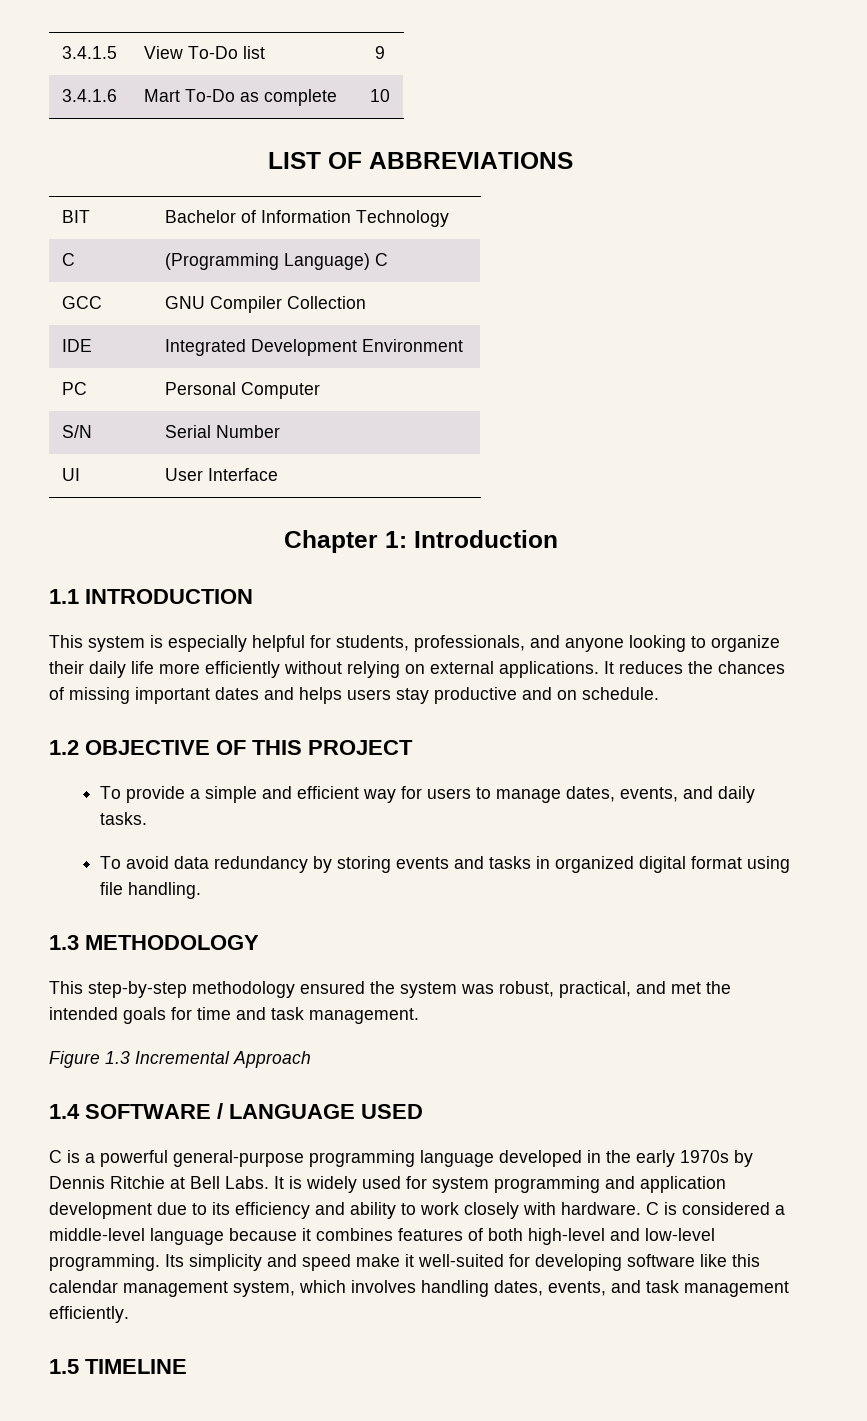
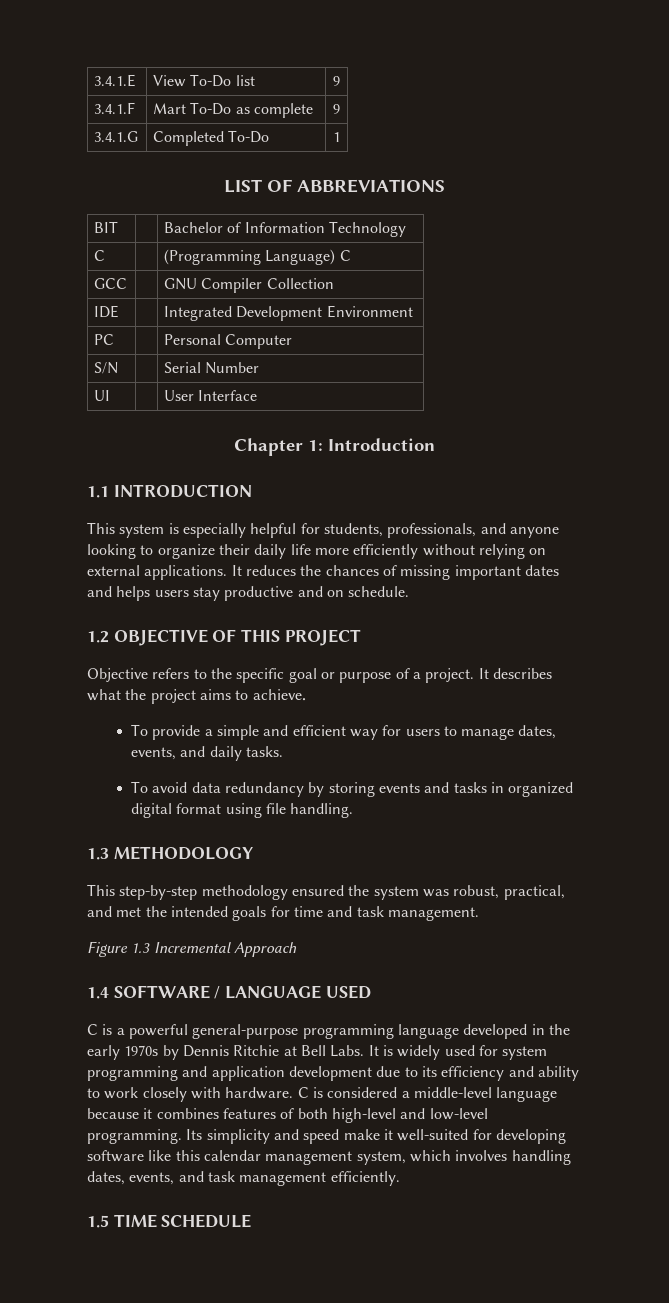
[62,46,118,59] 3.4.1.5 -> [94,74,137,87] 3.4.1.E
[62,89,118,102] 3.4.1.6 -> [94,102,136,114] 3.4.1.F
[369,89,390,102] 10 -> [333,104,340,114] [94,131,139,142] [153,130,270,146] [333,132,340,142] 9 // 3.4.1.G | Completed To-Do | 1
(413, 747) none -> [87,668,552,683] [87,689,306,704] // Objective refers to the specific goal or purpose of a project. It describes what the project aims to achieve.
[85,1359,187,1374] TIMELINE -> [113,1214,252,1228] TIME SCHEDULE

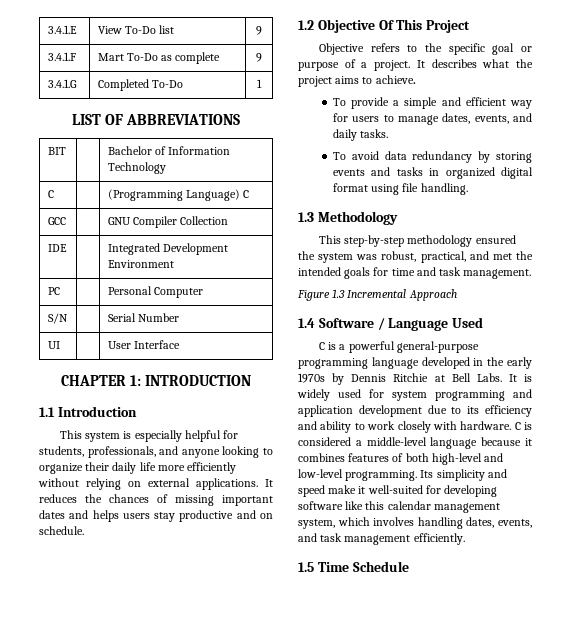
[234,438,435,456] Chapter 1: Introduction -> [60,375,252,386] CHAPTER 1: INTRODUCTION
[113,484,252,498] INTRODUCTION -> [57,406,137,417] Introduction
[113,629,361,646] OBJECTIVE OF THIS PROJECT -> [317,19,471,33] Objective Of This Project
[113,846,253,860] METHODOLOGY -> [317,211,398,225] Methodology
[113,985,371,999] SOFTWARE / LANGUAGE USED -> [318,317,484,331] Software / Language Used
[113,1214,252,1228] TIME SCHEDULE -> [317,561,409,572] Time Schedule

